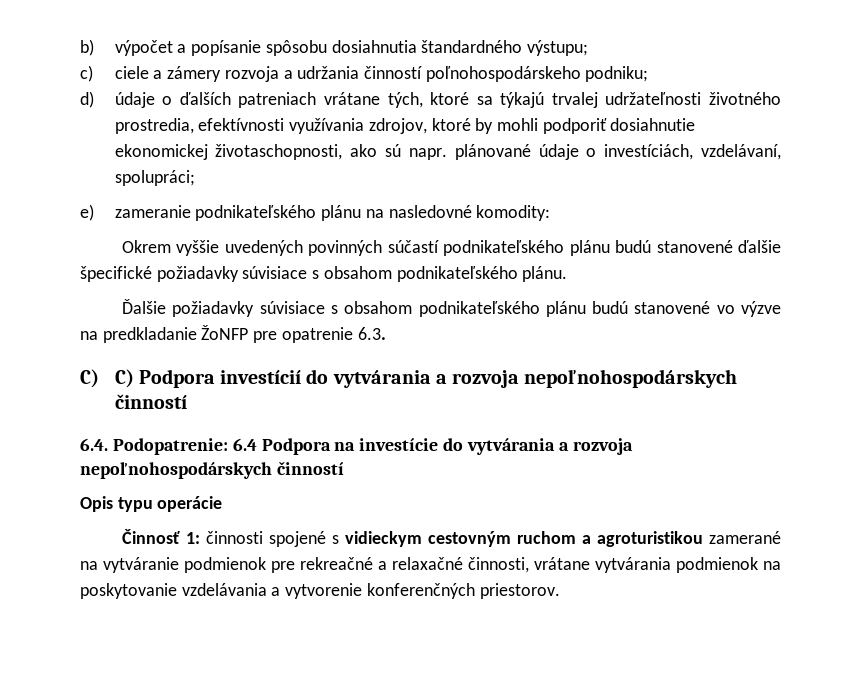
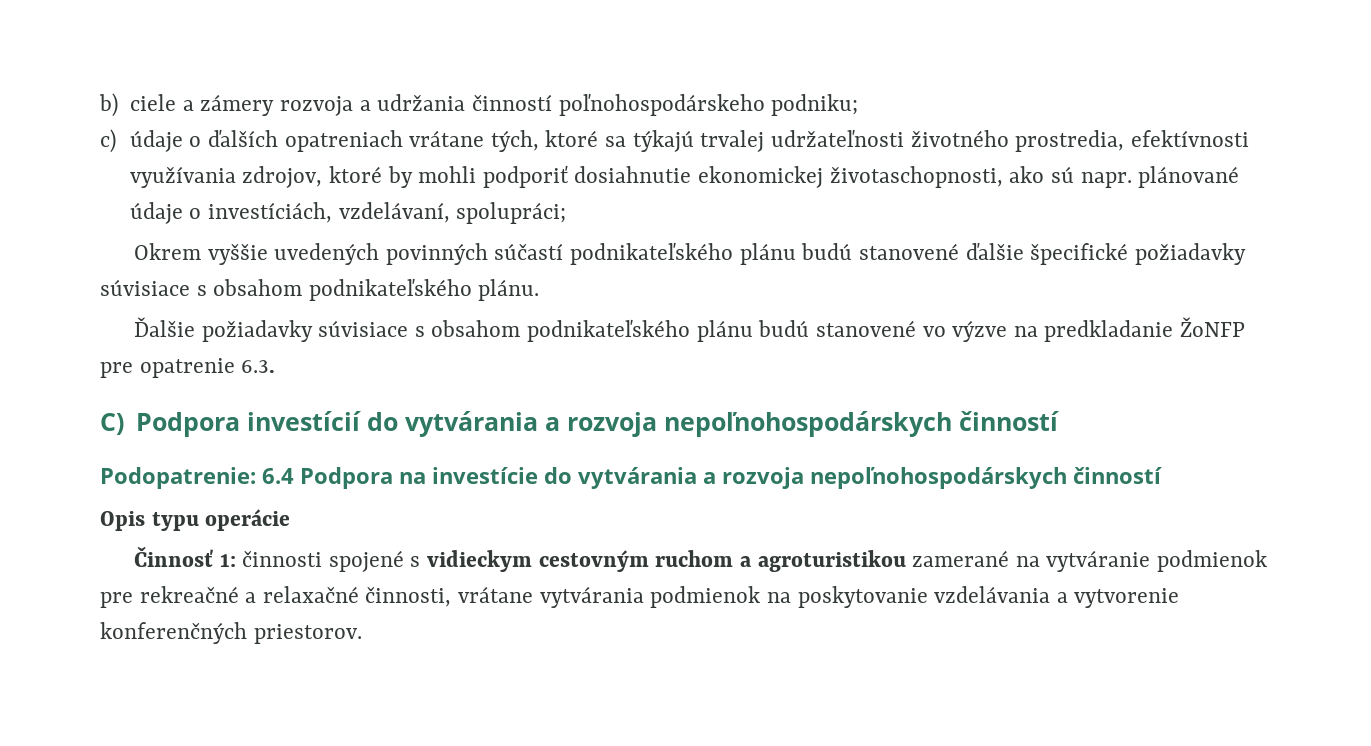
[114,40,588,56] [80,65,93,82] výpočet a popísanie spôsobu dosiahnutia štandardného výstupu; // c) -> (118, 105) none
[80,91,94,108] d) -> [100,129,116,153] c)
[238,92,317,108] patreniach -> [284,130,403,152] opatreniach
[80,204,551,221] // e) zameranie podnikateľského plánu na nasledovné komodity: -> (567, 213) none
[114,369,134,388] C) -> (124, 424) none
[80,438,108,451] 6.4. -> (1060, 421) none

